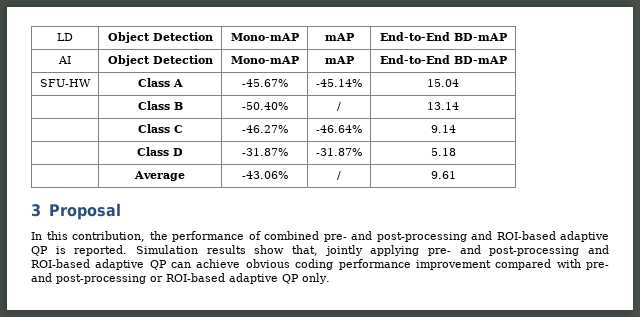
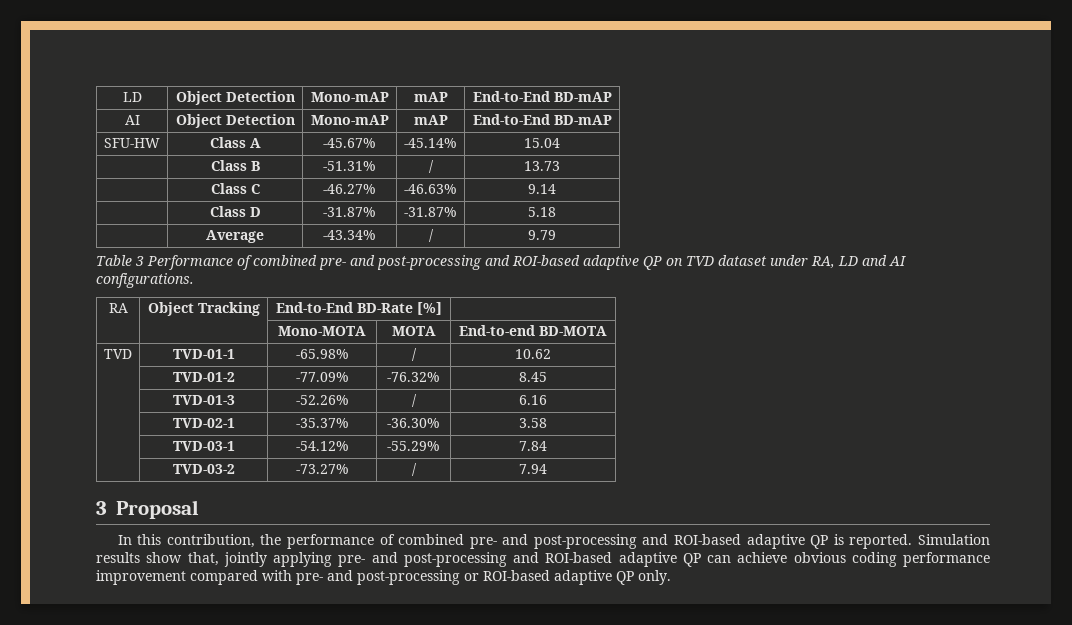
[241,102,288,110] [337,102,341,111] [427,102,459,110] -50.40% | / | 13.14 -> [323,161,376,171] [428,160,434,173] [524,161,560,171] -51.31% | / | 13.73
[316,125,362,133] -46.64% -> [404,184,457,194] -46.63%
[241,171,288,179] [337,171,341,180] [430,171,456,179] -43.06% | / | 9.61 -> [323,230,376,240] [428,229,434,242] [528,230,556,240] [96,255,906,270] [96,273,194,288] [108,303,128,313] [147,302,260,316] [276,302,442,315] [278,326,366,336] [391,326,436,336] [459,325,607,336] [104,349,132,359] [172,349,235,359] [295,349,349,359] [411,348,417,361] [515,349,551,359] [172,372,235,382] [295,372,349,382] [387,372,440,382] [519,372,547,382] [172,395,235,405] [295,395,349,405] [411,394,417,407] [519,395,547,405] [172,418,235,428] [295,418,349,428] [387,418,440,428] [519,418,547,428] [172,441,235,451] [295,441,349,451] [387,441,440,451] [519,441,547,451] [172,464,235,474] [295,464,349,474] [411,463,417,476] [519,464,547,474] -43.34% | / | 9.79 // Table 3 Performance of combined pre- and post-processing and ROI-based adaptive QP on TVD dataset under RA, LD and AI configurations. // RA | Object Tracking | End-to-End BD-Rate [%] | // | | Mono-MOTA | MOTA | End-to-end BD-MOTA // TVD | TVD-01-1 | -65.98% | / | 10.62 // | TVD-01-2 | -77.09% | -76.32% | 8.45 // | TVD-01-3 | -52.26% | / | 6.16 // | TVD-02-1 | -35.37% | -36.30% | 3.58 // | TVD-03-1 | -54.12% | -55.29% | 7.84 // | TVD-03-2 | -73.27% | / | 7.94

